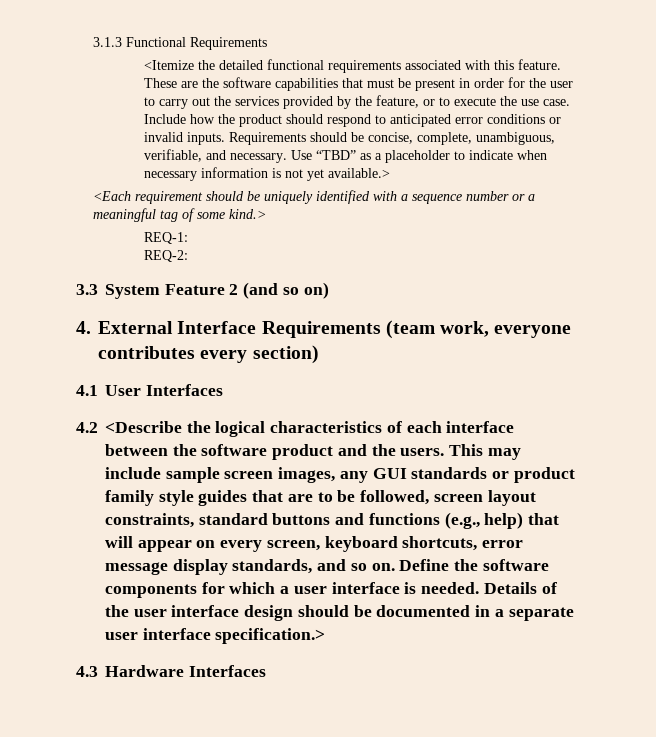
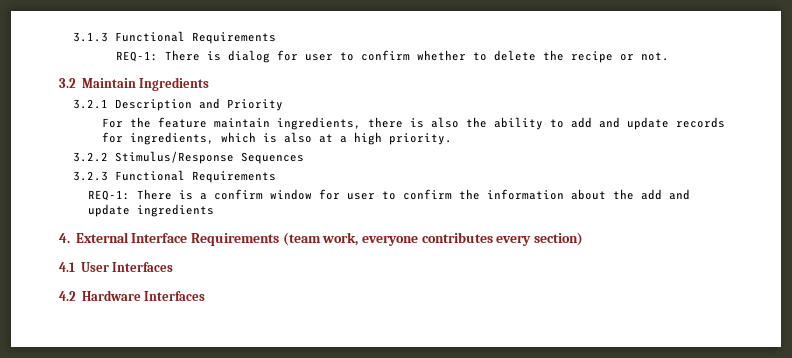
[143,59,561,73] [143,77,573,91] [143,95,570,109] [143,114,561,127] [143,132,555,145] [143,149,547,163] [143,167,390,181] [92,190,535,204] [92,208,266,222] [143,232,188,244] [143,250,188,262] [76,282,329,299] <Itemize the detailed functional requirements associated with this feature. These are the software capabilities that must be present in order for the user to carry out the services provided by the feature, or to execute the use case. Include how the product should respond to anticipated error conditions or invalid inputs. Requirements should be concise, complete, unambiguous, verifiable, and necessary. Use “TBD” as a placeholder to indicate when necessary information is not yet available.> // <Each requirement should be uniquely identified with a sequence number or a meaningful tag of some kind.> // REQ-1: // REQ-2: // 3.3 System Feature 2 (and so on) -> [116,50,670,63] [59,77,210,91] [73,98,284,111] [101,117,725,130] [101,132,452,145] [73,151,305,164] [73,170,277,183] [87,189,690,201] [87,204,214,217] REQ-1: There is dialog for user to confirm whether to delete the recipe or not. // 3.2 Maintain Ingredients // 3.2.1 Description and Priority // For the feature maintain ingredients, there is also the ability to add and update records for ingredients, which is also at a high priority. // 3.2.2 Stimulus/Response Sequences // 3.2.3 Functional Requirements // REQ-1: There is a confirm window for user to confirm the information about the add and update ingredients
[105,421,515,437] [105,444,521,460] [105,467,575,483] [105,490,536,506] [105,512,560,529] [105,536,524,552] [105,559,549,575] [105,582,557,598] [105,605,574,621] [105,628,326,644] [76,666,98,677] <Describe the logical characteristics of each interface between the software product and the users. This may include sample screen images, any GUI standards or product family style guides that are to be followed, screen layout constraints, standard buttons and functions (e.g., help) that will appear on every screen, keyboard shortcuts, error message display standards, and so on. Define the software components for which a user interface is needed. Details of the user interface design should be documented in a separate user interface specification.> // 4.3 -> (76, 296) none

